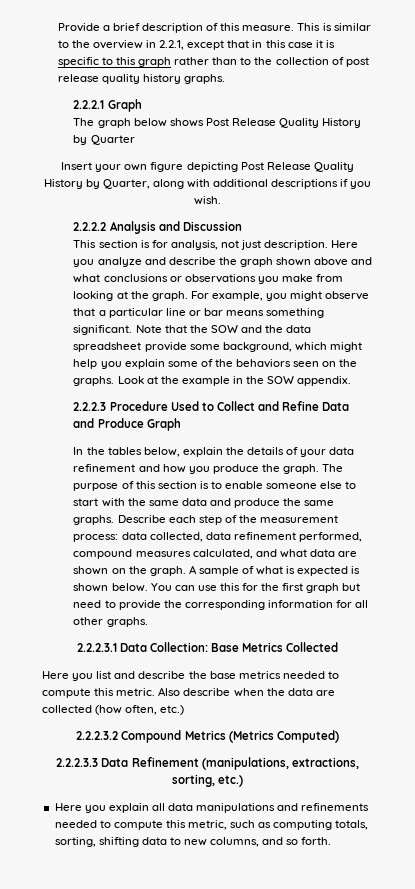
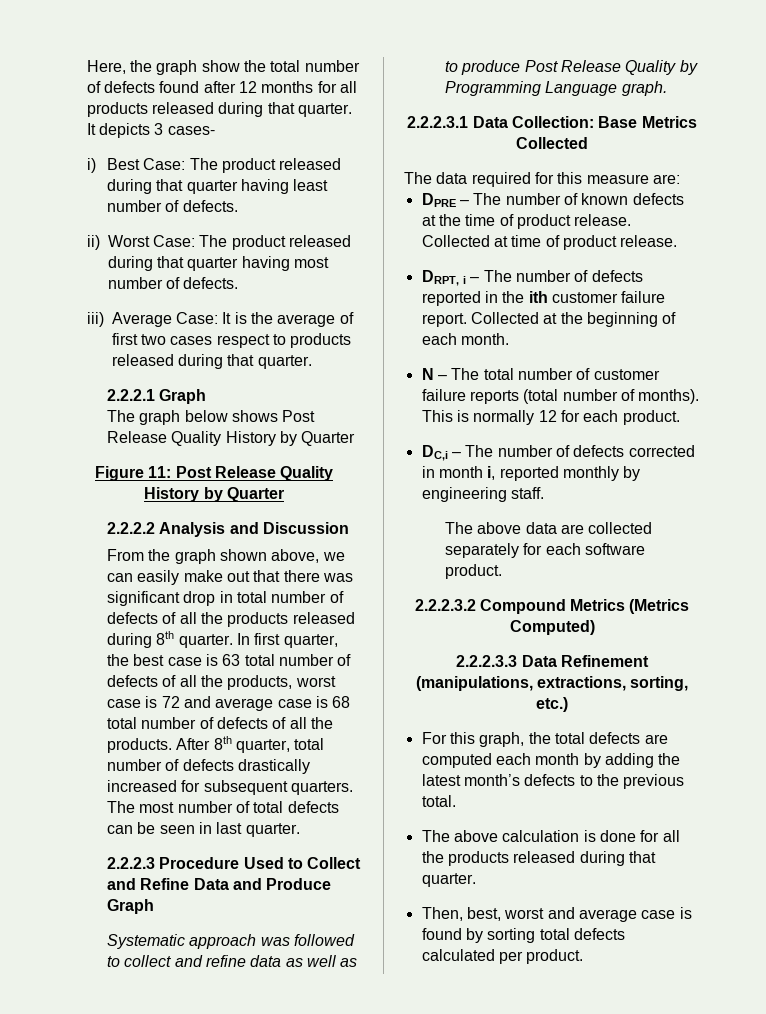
[57,23,371,33] [57,40,335,50] [57,57,369,67] [57,74,226,84] Provide a brief description of this measure. This is similar to the overview in 2.2.1, except that in this case it is specific to this graph rather than to the collection of post release quality history graphs. -> [86,60,360,75] [86,81,357,93] [86,102,352,117] [86,123,215,138] [86,158,342,173] [107,179,329,194] [107,200,238,212] [86,235,351,250] [107,256,329,271] [107,277,239,289] [86,312,354,327] [111,333,352,348] [111,354,312,369] Here, the graph show the total number of defects found after 12 months for all products released during that quarter. It depicts 3 cases- // i) Best Case: The product released during that quarter having least number of defects. // ii) Worst Case: The product released during that quarter having most number of defects. // iii) Average Case: It is the average of first two cases respect to products released during that quarter.
[61,162,354,172] [43,179,372,189] [194,196,221,205] [73,221,242,234] [73,240,359,250] [73,257,373,267] [73,274,344,284] [73,291,370,301] [73,308,325,318] [73,325,312,335] [73,342,362,352] [73,359,358,369] [73,376,352,386] Insert your own figure depicting Post Release Quality History by Quarter, along with additional descriptions if you wish. // 2.2.2.2 Analysis and Discussion // This section is for analysis, not just description. Here you analyze and describe the graph shown above and what conclusions or observations you make from looking at the graph. For example, you might observe that a particular line or bar means something significant. Note that the SOW and the data spreadsheet provide some background, which might help you explain some of the behaviors seen on the graphs. Look at the example in the SOW appendix. -> [94,466,334,481] [144,487,284,502] [107,522,350,537] [107,549,345,564] [107,570,354,585] [107,591,344,606] [107,612,355,627] [107,631,338,648] [107,654,352,666] [107,675,336,690] [107,696,351,711] [107,717,334,729] [107,736,325,753] [107,759,311,774] [107,780,354,795] [107,801,339,813] [107,822,300,837] Figure 11: Post Release Quality History by Quarter // 2.2.2.2 Analysis and Discussion // From the graph shown above, we can easily make out that there was significant drop in total number of defects of all the products released during 8th quarter. In first quarter, the best case is 63 total number of defects of all the products, worst case is 72 and average case is 68 total number of defects of all the products. After 8th quarter, total number of defects drastically increased for subsequent quarters. The most number of total defects can be seen in last quarter.
[73,447,355,457] [73,464,344,474] [73,481,357,491] [73,498,335,508] [73,515,339,525] [73,532,362,542] [73,549,358,559] [73,565,361,576] [73,583,361,593] [73,600,369,610] [73,617,148,627] In the tables below, explain the details of your data refinement and how you produce the graph. The purpose of this section is to enable someone else to start with the same data and produce the same graphs. Describe each step of the measurement process: data collected, data refinement performed, compound measures calculated, and what data are shown on the graph. A sample of what is expected is shown below. You can use this for the first graph but need to provide the corresponding information for all other graphs. -> [107,934,356,949] [107,955,358,967] [445,60,698,75] [445,81,667,96] Systematic approach was followed to collect and refine data as well as to produce Post Release Quality by Programming Language graph.
[42,671,339,681] [42,687,335,698] [42,705,185,715] Here you list and describe the base metrics needed to compute this metric. Also describe when the data are collected (how often, etc.) -> [404,172,680,187] [421,193,684,207] [421,214,632,229] [421,235,678,250] [421,270,643,286] [421,291,666,306] [421,312,677,327] [421,333,509,345] [421,368,660,380] [421,389,700,404] [421,410,680,425] [421,445,695,461] [421,466,641,481] [421,487,544,502] [445,522,653,534] [445,543,646,558] [445,564,503,579] The data required for this measure are: // DPRE – The number of known defects at the time of product release. Collected at time of product release. // DRPT, i – The number of defects reported in the ith customer failure report. Collected at the beginning of each month. // N – The total number of customer failure reports (total number of months). This is normally 12 for each product. // DC,i – The number of defects corrected in month i, reported monthly by engineering staff. // The above data are collected separately for each software product.
[54,803,370,813] [54,820,369,830] [54,837,332,847] Here you explain all data manipulations and refinements needed to compute this metric, such as computing totals, sorting, shifting data to new columns, and so forth. -> [421,732,668,747] [421,753,681,768] [421,774,685,789] [421,795,456,807] [421,830,680,842] [421,851,656,866] [421,873,476,887] [421,907,692,922] [421,928,625,943] [421,949,584,964] For this graph, the total defects are computed each month by adding the latest month’s defects to the previous total. // The above calculation is done for all the products released during that quarter. // Then, best, worst and average case is found by sorting total defects calculated per product.

